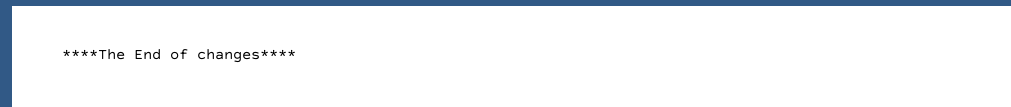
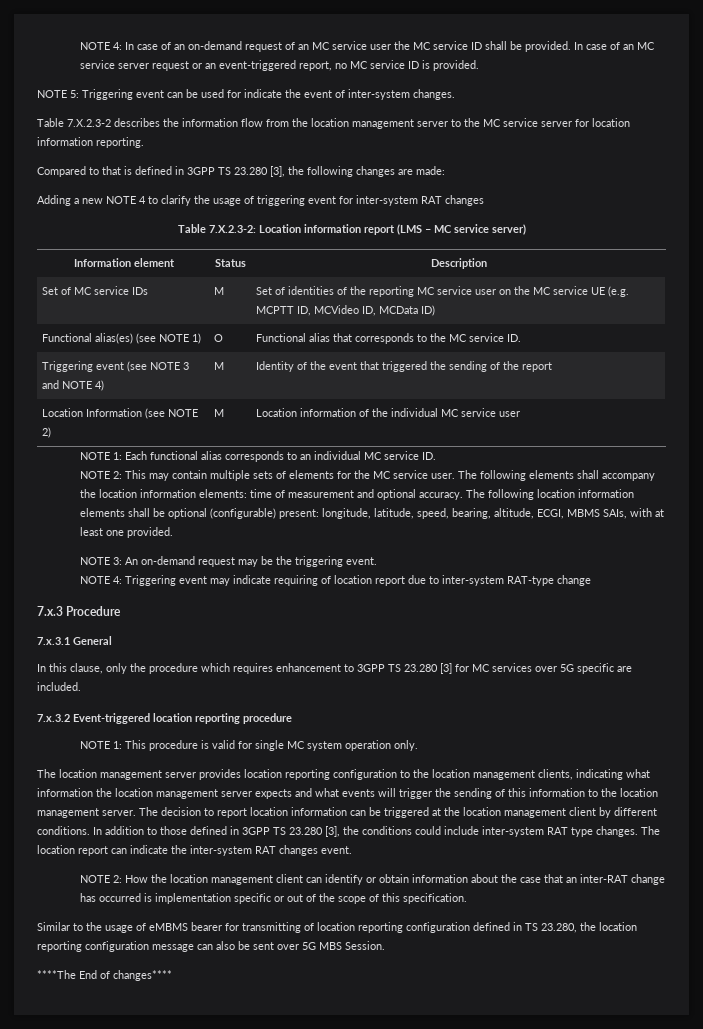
(62, 54) none -> [79,41,655,52] [79,60,479,71] [37,89,455,100] [37,118,630,129] [37,137,144,148] [37,166,445,177] [37,195,484,206] [177,224,526,235] [73,258,175,267] [215,259,246,267] [430,258,487,269] [41,286,148,295] [213,287,224,295] [255,286,629,297] [255,305,435,316] [41,333,201,344] [213,334,223,342] [255,333,521,344] [41,361,189,372] [41,380,104,391] [213,362,224,370] [255,361,552,372] [41,408,198,419] [41,427,51,438] [213,409,224,417] [255,408,520,417] [79,451,436,462] [79,470,655,481] [79,489,634,500] [79,508,664,519] [79,527,173,538] [79,556,377,567] [79,575,591,586] [37,606,122,616] [37,636,112,645] [37,663,632,674] [37,682,81,691] [37,713,292,724] [79,740,418,751] [37,769,650,780] [37,788,658,799] [37,807,657,818] [37,826,660,837] [37,845,352,856] [79,874,665,885] [79,893,467,904] [37,922,637,933] [37,941,385,952] NOTE 4: In case of an on-demand request of an MC service user the MC service ID shall be provided. In case of an MC service server request or an event-triggered report, no MC service ID is provided. // NOTE 5: Triggering event can be used for indicate the event of inter-system changes. // Table 7.X.2.3-2 describes the information flow from the location management server to the MC service server for location information reporting. // Compared to that is defined in 3GPP TS 23.280 [3], the following changes are made: // Adding a new NOTE 4 to clarify the usage of triggering event for inter-system RAT changes // Table 7.X.2.3-2: Location information report (LMS – MC service server) // Information element | Status | Description // Set of MC service IDs | M | Set of identities of the reporting MC service user on the MC service UE (e.g. MCPTT ID, MCVideo ID, MCData ID) // Functional alias(es) (see NOTE 1) | O | Functional alias that corresponds to the MC service ID. // Triggering event (see NOTE 3 and NOTE 4) | M | Identity of the event that triggered the sending of the report // Location Information (see NOTE 2) | M | Location information of the individual MC service user // NOTE 1: Each functional alias corresponds to an individual MC service ID. // NOTE 2: This may contain multiple sets of elements for the MC service user. The following elements shall accompany the location information elements: time of measurement and optional accuracy. The following location information elements shall be optional (configurable) present: longitude, latitude, speed, bearing, altitude, ECGI, MBMS SAIs, with at least one provided. // NOTE 3: An on-demand request may be the triggering event. // NOTE 4: Triggering event may indicate requiring of location report due to inter-system RAT-type change // 7.x.3 Procedure // 7.x.3.1 General // In this clause, only the procedure which requires enhancement to 3GPP TS 23.280 [3] for MC services over 5G specific are included. // 7.x.3.2 Event-triggered location reporting procedure // NOTE 1: This procedure is valid for single MC system operation only. // The location management server provides location reporting configuration to the location management clients, indicating what information the location management server expects and what events will trigger the sending of this information to the location management server. The decision to report location information can be triggered at the location management client by different conditions. In addition to those defined in 3GPP TS 23.280 [3], the conditions could include inter-system RAT type changes. The location report can indicate the inter-system RAT changes event. // NOTE 2: How the location management client can identify or obtain information about the case that an inter-RAT change has occurred is implementation specific or out of the scope of this specification. // Similar to the usage of eMBMS bearer for transmitting of location reporting configuration defined in TS 23.280, the location reporting configuration message can also be sent over 5G MBS Session. //

